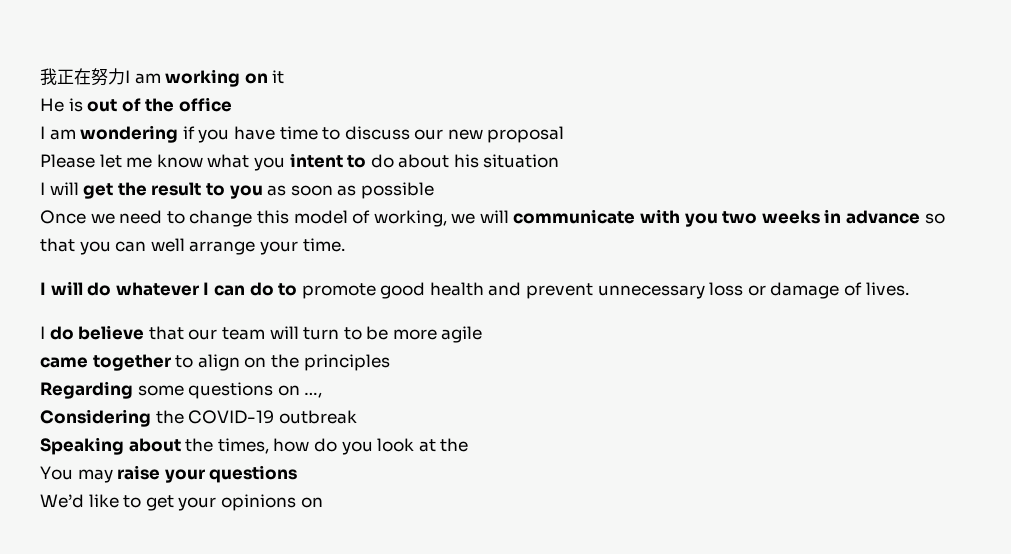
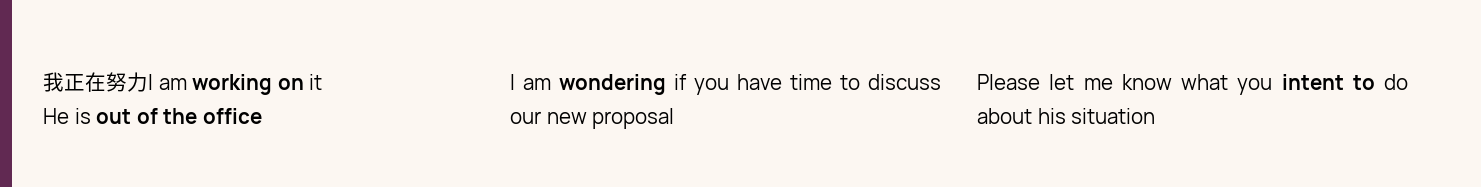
[40,182,434,199] [40,209,945,227] [40,238,345,255] [40,281,909,299] [40,325,483,343] [40,354,390,371] [40,381,323,399] [40,409,357,427] [40,437,469,455] [40,465,298,483] [40,494,323,511] // I will get the result to you as soon as possible // Once we need to change this model of working, we will communicate with you two weeks in advance so that you can well arrange your time. // I will do whatever I can do to promote good health and prevent unnecessary loss or damage of lives. // I do believe that our team will turn to be more agile // came together to align on the principles // Regarding some questions on …, // Considering the COVID-19 outbreak // Speaking about the times, how do you look at the // You may raise your questions // We’d like to get your opinions on -> (1156, 116) none

